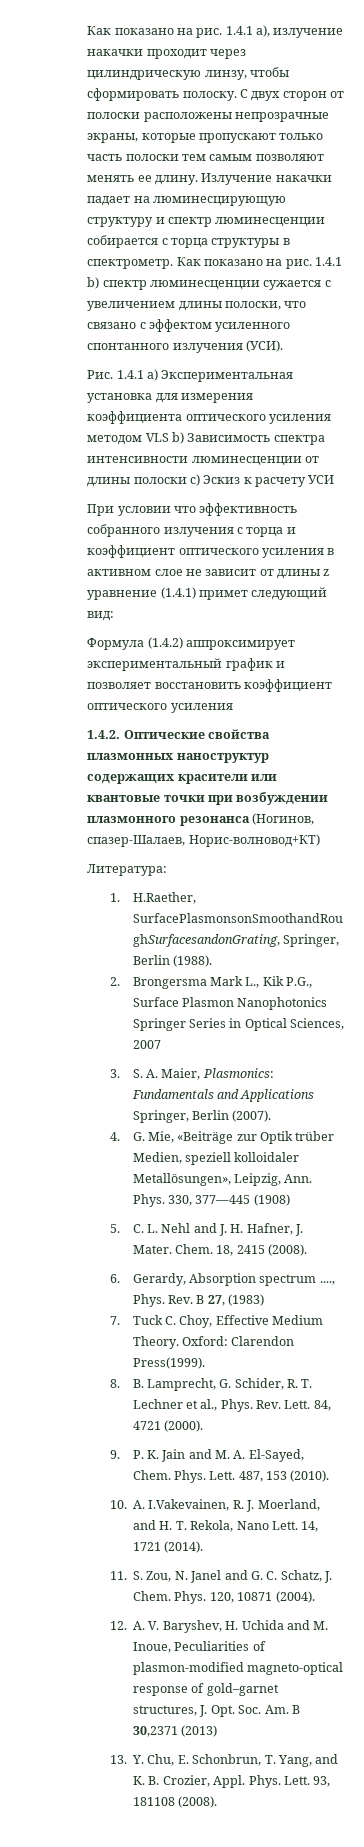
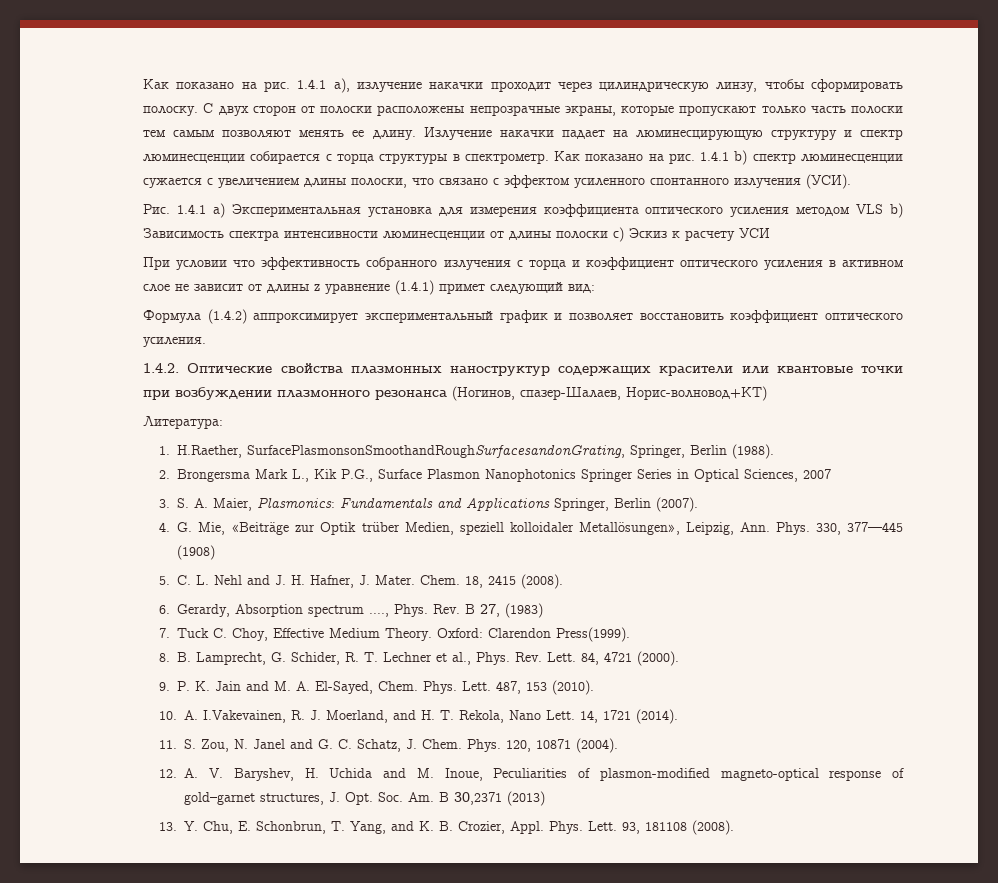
[170,703,233,713] усиления -> [143,337,207,347] усиления.

